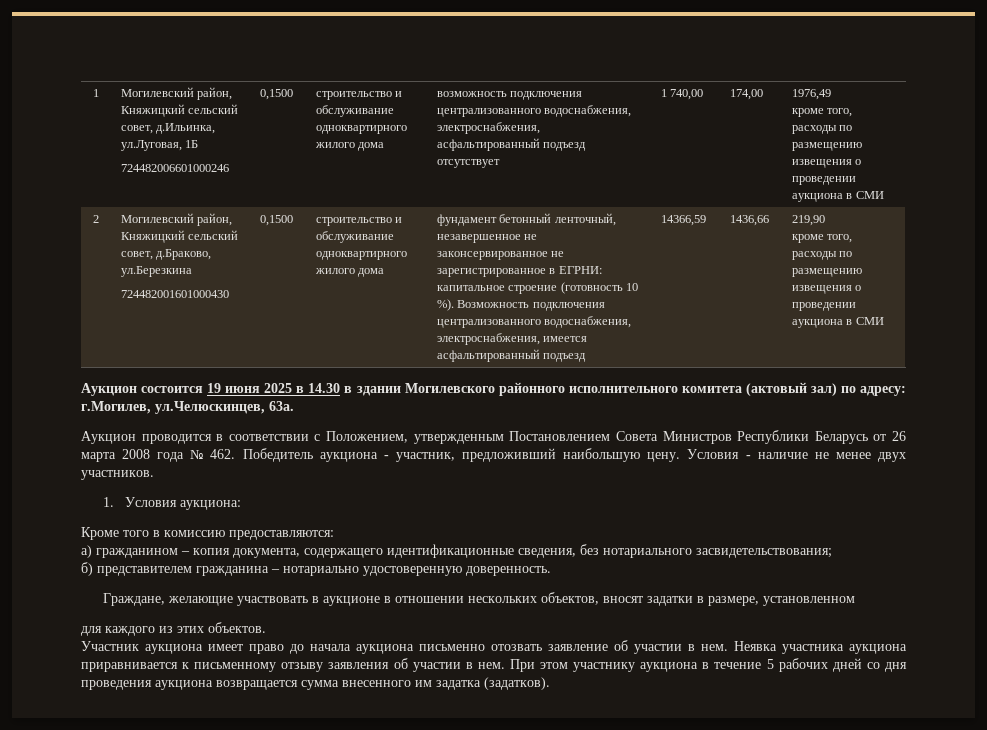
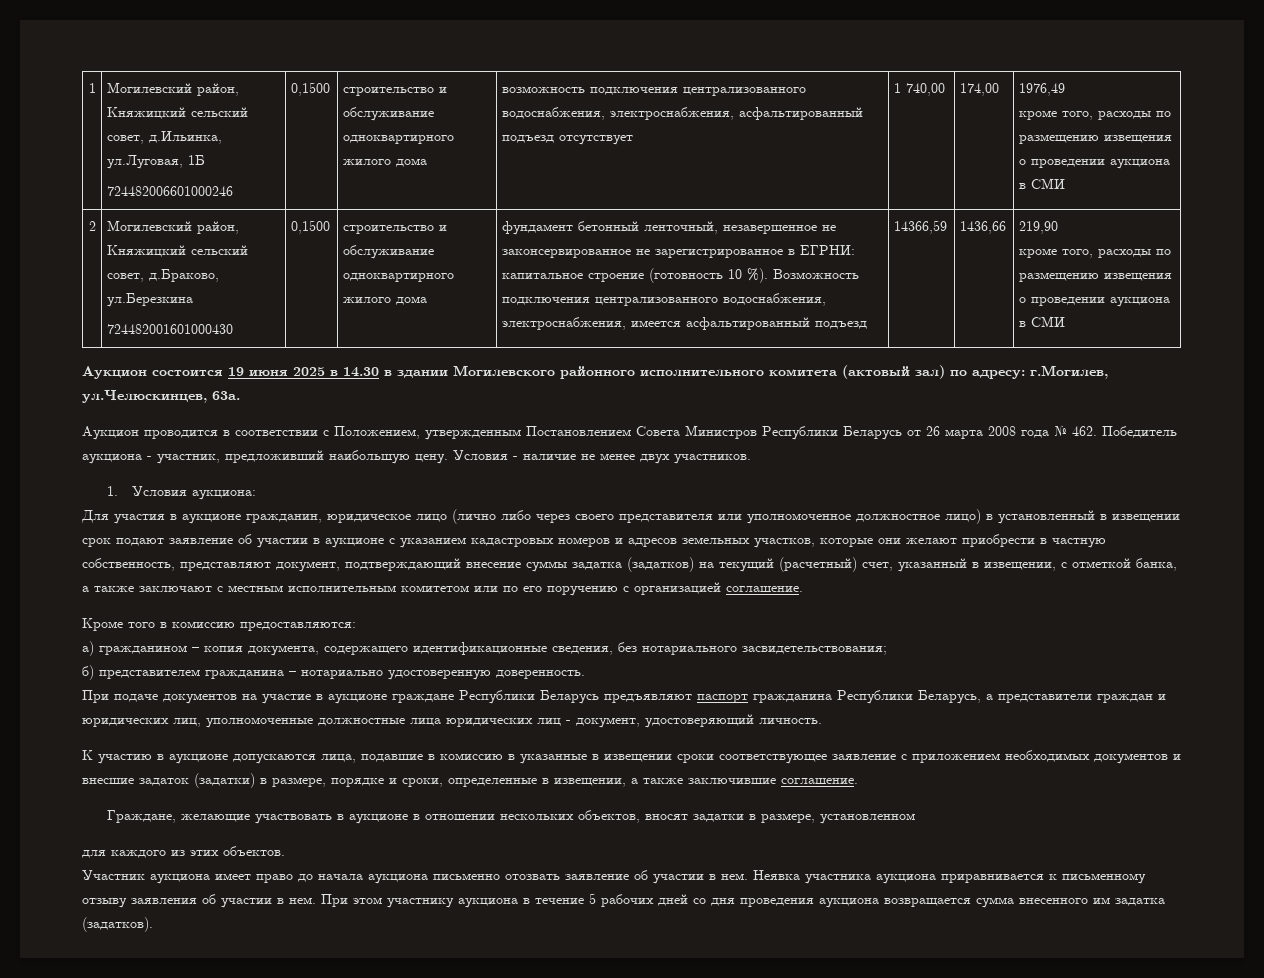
(241, 505) none -> [81,509,1180,524] [82,534,1106,548] [82,557,1177,572] [82,582,803,596] // Для участия в аукционе гражданин, юридическое лицо (лично либо через своего представителя или уполномоченное должностное лицо) в установленный в извещении срок подают заявление об участии в аукционе с указанием кадастровых номеров и адресов земельных участков, которые они желают приобрести в частную собственность, представляют документ, подтверждающий внесение суммы задатка (задатков) на текущий (расчетный) счет, указанный в извещении, с отметкой банка, а также заключают с местным исполнительным комитетом или по его поручению с организацией соглашение.
(551, 571) none -> [82,690,1166,704] [82,714,822,728] [82,750,1181,764] [82,773,858,788] // При подаче документов на участие в аукционе граждане Республики Беларусь предъявляют паспорт гражданина Республики Беларусь, а представители граждан и юридических лиц, уполномоченные должностные лица юридических лиц - документ, удостоверяющий личность. // К участию в аукционе допускаются лица, подавшие в комиссию в указанные в извещении сроки соответствующее заявление с приложением необходимых документов и внесшие задаток (задатки) в размере, порядке и сроки, определенные в извещении, а также заключившие соглашение.

